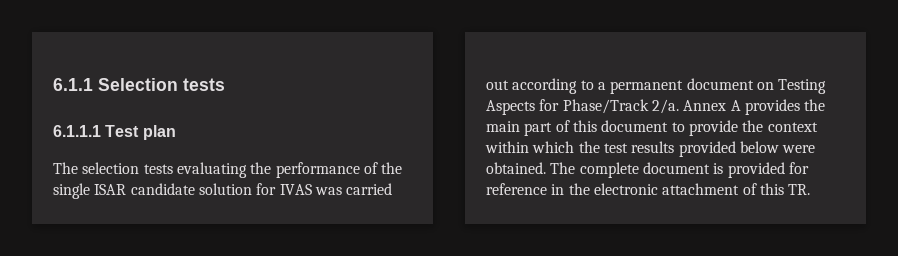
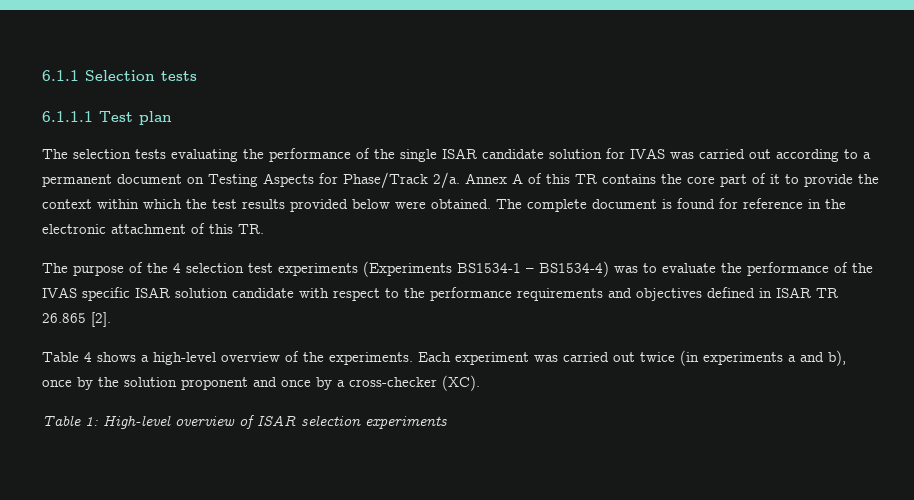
[744,99,826,115] [486,120,669,136] provides the main part of this document -> [528,173,780,187] of this TR contains the core part of it
[727,162,785,178] provided -> [677,198,715,209] found
(811, 189) none -> [42,261,873,277] [42,287,838,301] [42,312,111,327] [42,350,846,366] [42,375,480,391] [42,415,447,429] // The purpose of the 4 selection test experiments (Experiments BS1534-1 – BS1534-4) was to evaluate the performance of the IVAS specific ISAR solution candidate with respect to the performance requirements and objectives defined in ISAR TR 26.865 [2]. // Table 4 shows a high-level overview of the experiments. Each experiment was carried out twice (in experiments a and b), once by the solution proponent and once by a cross-checker (XC). // Table 1: High-level overview of ISAR selection experiments

